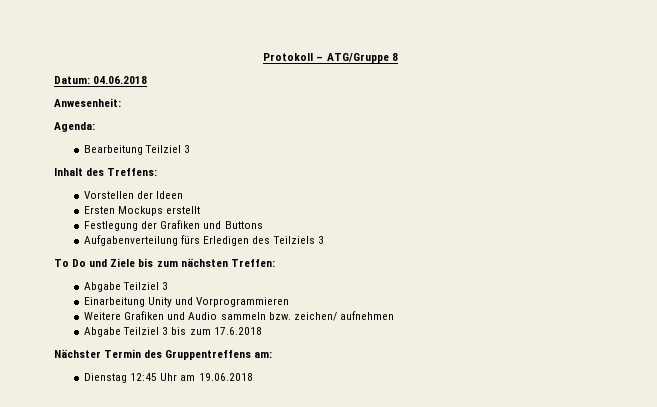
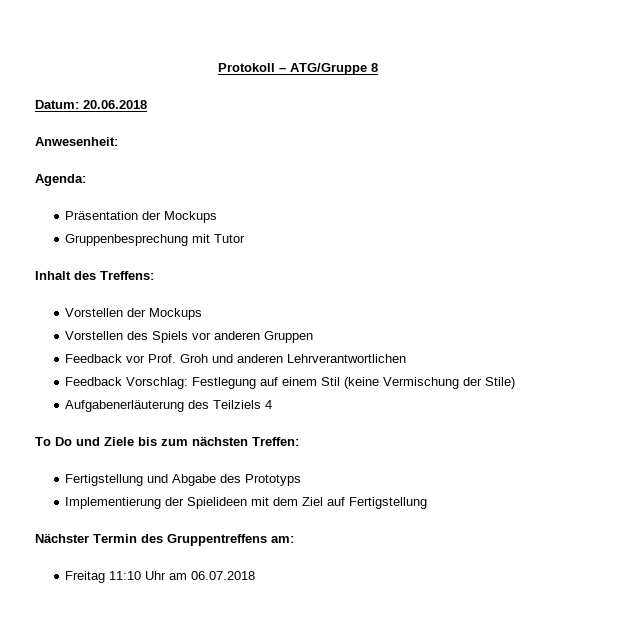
[93,76,148,84] 04.06.2018 -> [83,100,147,109] 20.06.2018
[84,145,191,155] Bearbeitung Teilziel 3 -> [65,211,218,223] [65,234,246,246] Präsentation der Mockups // Gruppenbesprechung mit Tutor
[156,191,184,199] [84,206,201,216] [84,220,263,231] [84,235,250,246] Ideen // Ersten Mockups erstellt // Festlegung der Grafiken und Buttons // Aufgabenverteilung fürs Erledigen -> [149,308,203,320] [65,331,314,343] [65,354,407,363] [65,377,516,389] [65,400,185,412] Mockups // Vorstellen des Spiels vor anderen Gruppen // Feedback vor Prof. Groh und anderen Lehrverantwortlichen // Feedback Vorschlag: Festlegung auf einem Stil (keine Vermischung der Stile) // Aufgabenerläuterung
[317,236,324,244] 3 -> [265,400,273,409] 4
[84,282,169,292] [84,297,290,307] [84,311,394,321] [84,327,262,337] Abgabe Teilziel 3 // Einarbeitung Unity und Vorprogrammieren // Weitere Grafiken und Audio sammeln bzw. zeichen/ aufnehmen // Abgabe Teilziel 3 bis zum 17.6.2018 -> [65,474,302,486] [65,497,428,509] Fertigstellung und Abgabe des Prototyps // Implementierung der Spielideen mit dem Ziel auf Fertigstellung
[84,373,158,383] Dienstag 12:45 -> [65,571,142,583] Freitag 11:10
[198,373,253,381] 19.06.2018 -> [191,571,256,580] 06.07.2018

